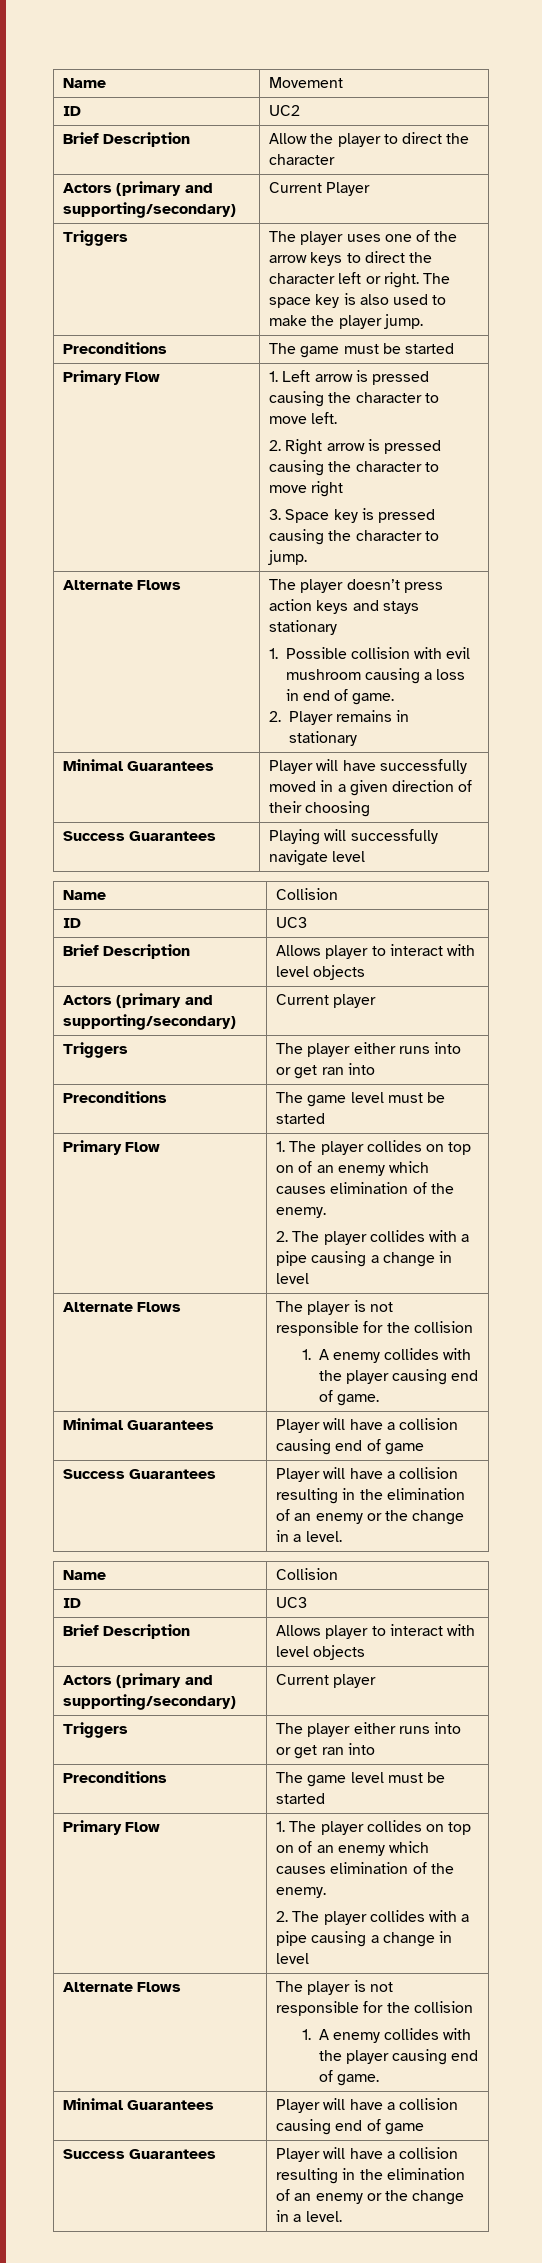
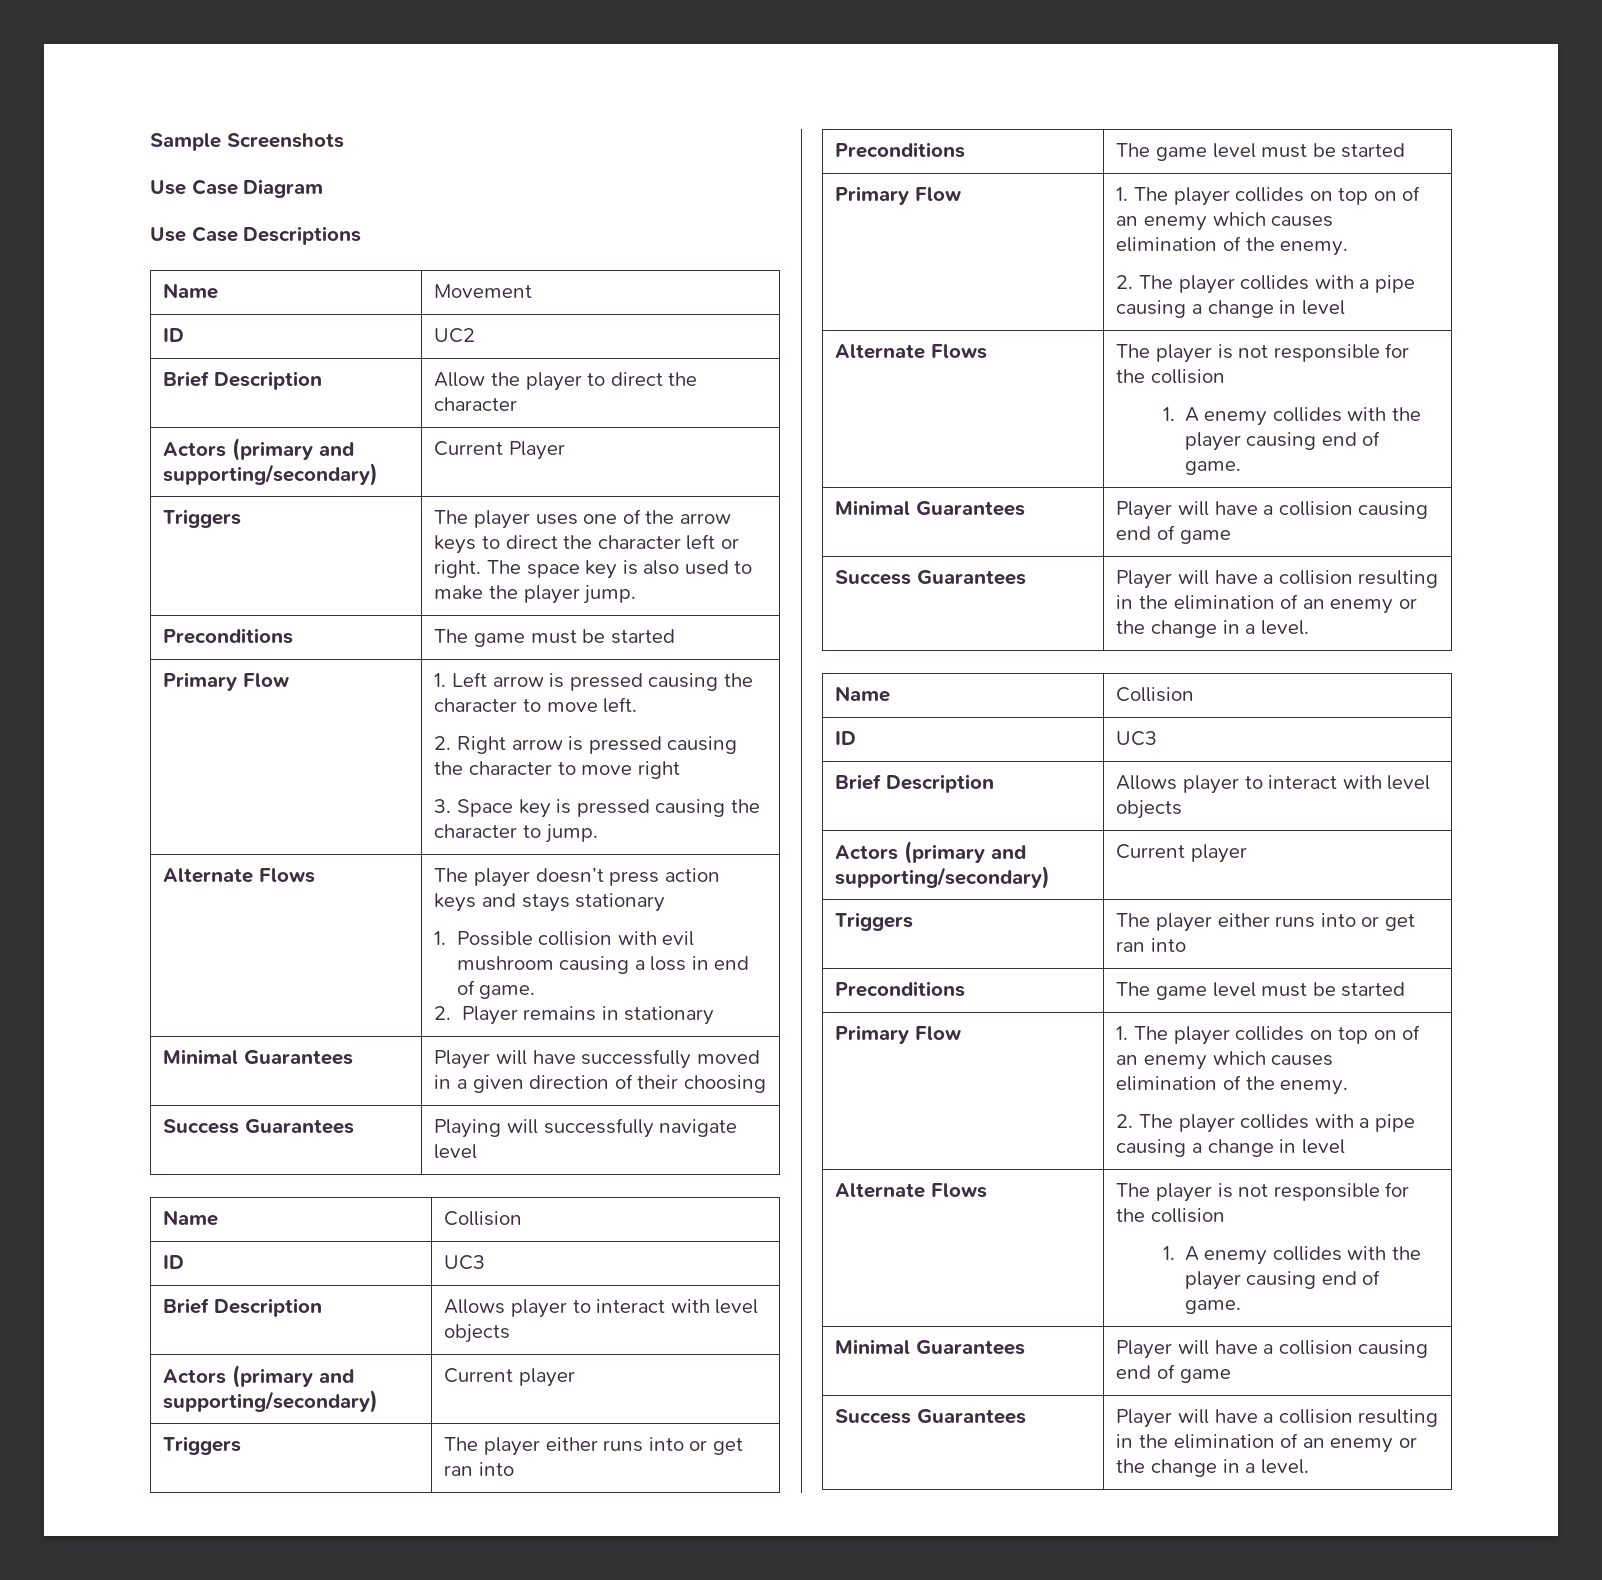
(63, 83) none -> [150,133,344,151] [150,179,324,198] [150,226,362,245] Sample Screenshots // Use Case Diagram // Use Case Descriptions //

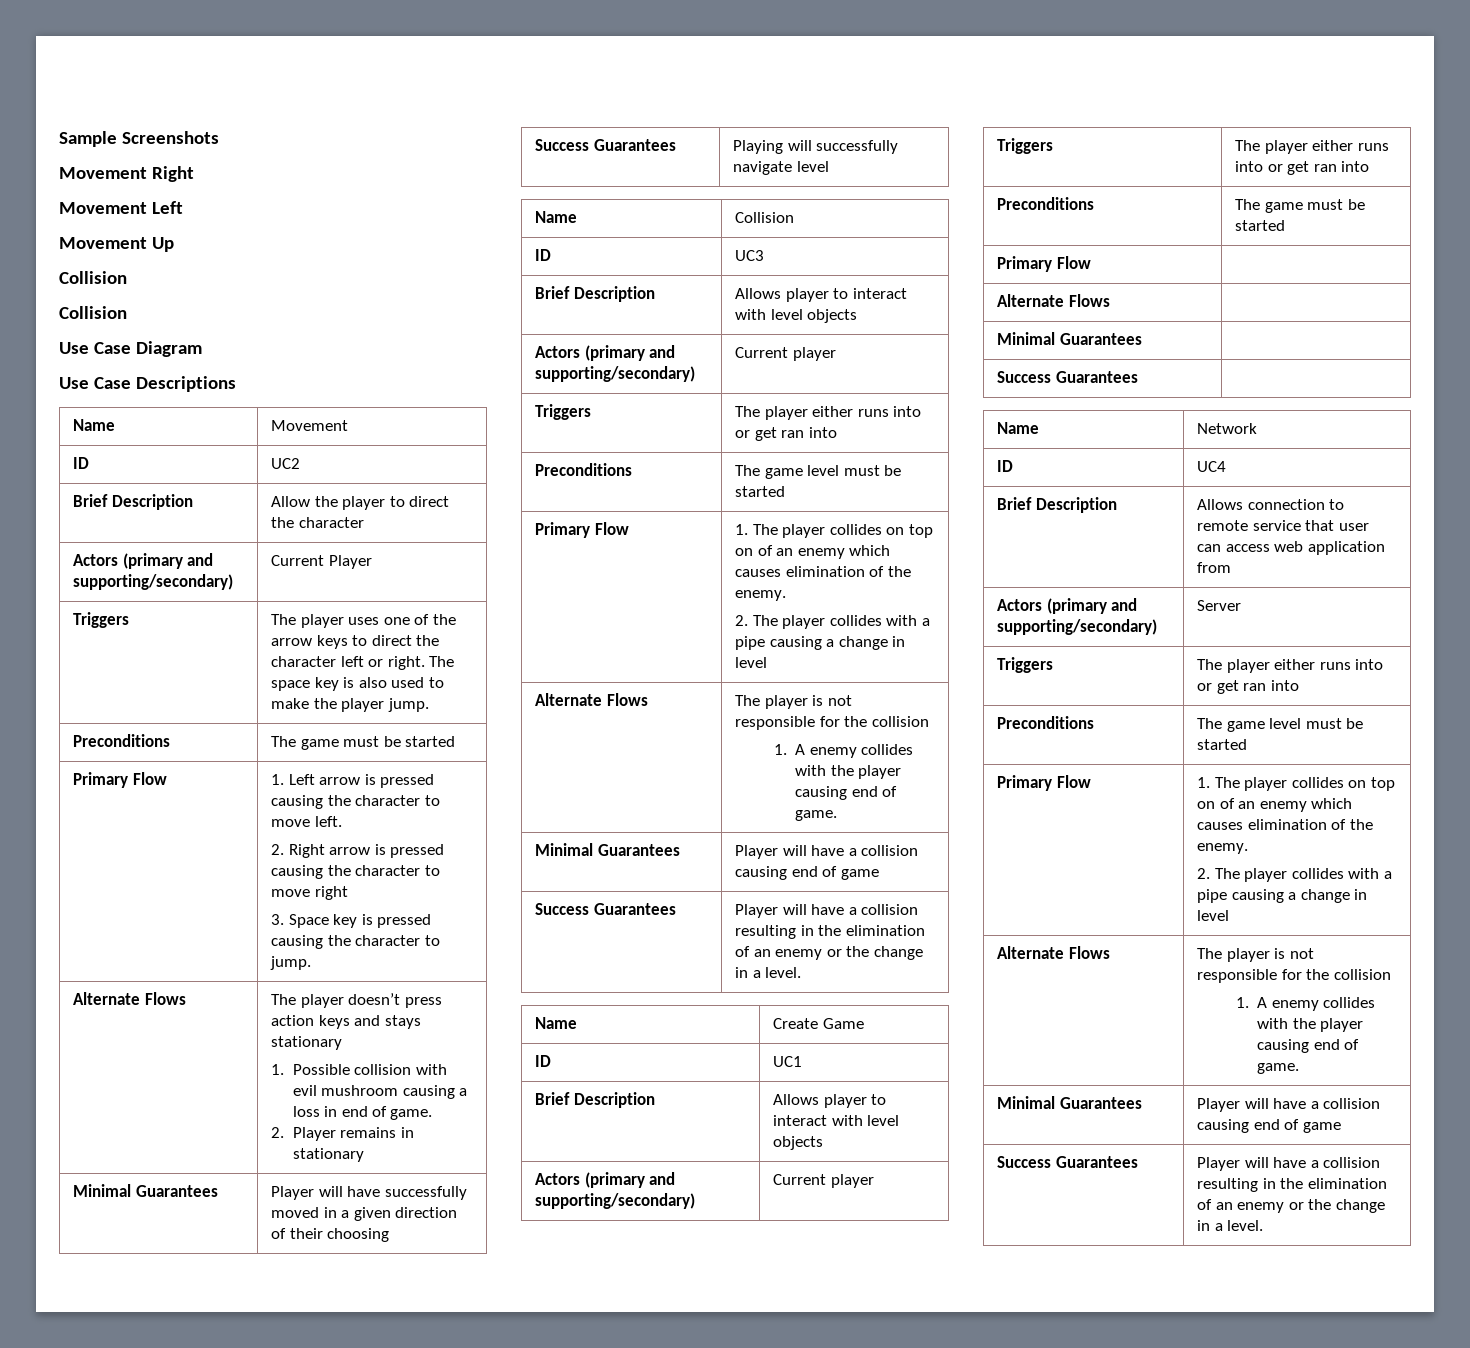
(344, 140) none -> [59,166,194,182] [59,201,183,214] [59,237,174,252] [59,271,127,284] [59,306,127,319] // Movement Right // Movement Left // Movement Up // Collision // Collision
[1116,687,1195,702] [835,731,857,745] [1116,731,1158,746] Collision // ID | UC3 -> [773,1018,864,1029] [535,1055,552,1067] [773,1056,803,1067] Create Game // ID | UC1
(1187, 945) none -> [997,197,1095,210] [1235,199,1365,213] [1235,220,1286,231] [997,256,1091,272] [997,294,1110,307] [997,332,1142,345] [997,371,1138,383] [997,422,1040,434] [1197,423,1258,434] [997,460,1014,472] [1197,461,1227,472] [997,497,1117,513] [1197,499,1345,510] [1197,520,1369,531] [1197,541,1385,555] [1197,562,1232,573] [997,598,1138,614] [997,619,1158,635] [1197,600,1242,611] [997,657,1054,673] [1197,659,1384,673] [1197,680,1299,694] // Preconditions | The game must be started // Primary Flow | // Alternate Flows | // Minimal Guarantees | // Success Guarantees | // Name | Network // ID | UC4 // Brief Description | Allows connection to remote service that user can access web application from // Actors (primary and supporting/secondary) | Server // Triggers | The player either runs into or get ran into

